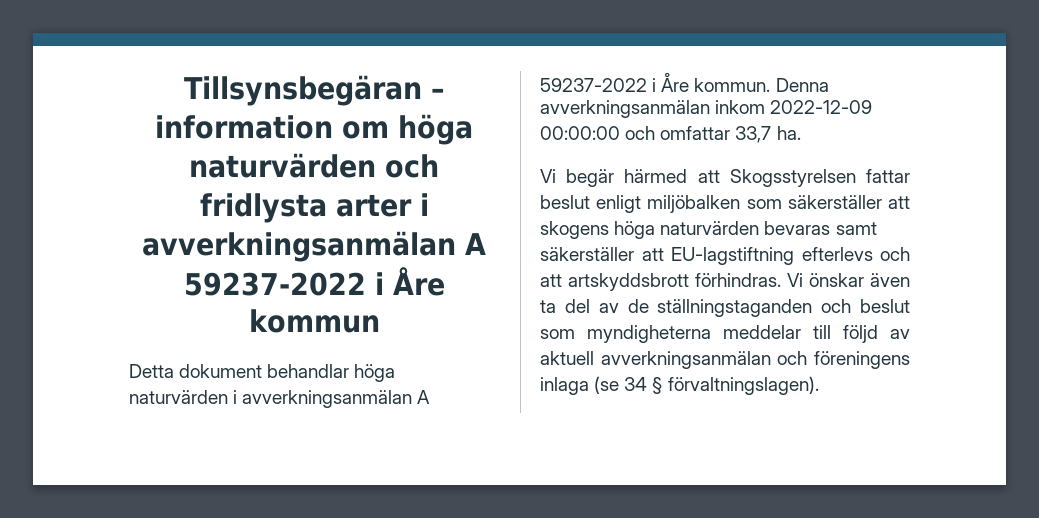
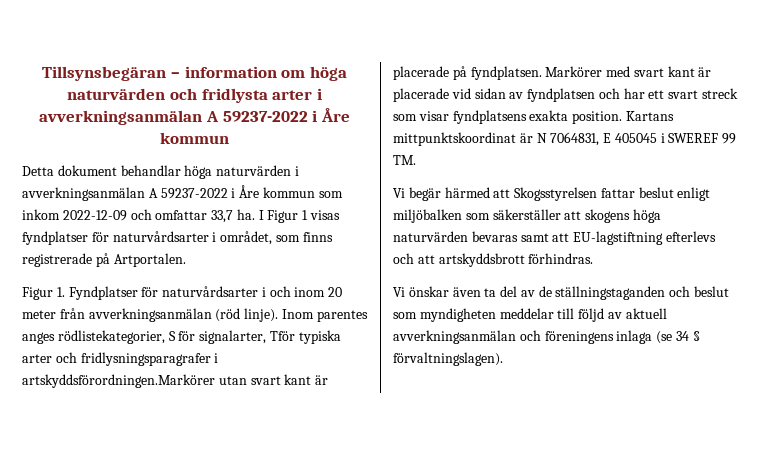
[694,78,829,92] [540,100,710,118] kommun. Denna avverkningsanmälan -> [262,187,343,198] kommun som
[540,126,620,140] 00:00:00 -> (127, 215) none
(801, 133) none -> [258,210,341,223] [22,231,333,245] [22,253,186,267] [22,286,343,300] [22,308,368,322] [22,330,341,344] [22,352,219,366] [22,374,329,388] [393,66,712,80] [393,88,739,102] [393,110,674,124] [393,132,737,146] [393,155,416,165] I Figur 1 visas fyndplatser för naturvårdsarter i området, som finns registrerade på Artportalen. // Figur 1. Fyndplatser för naturvårdsarter i och inom 20 meter från avverkningsanmälan (röd linje). Inom parentes anges rödlistekategorier, S för signalarter, Tför typiska arter och fridlysningsparagrafer i artskyddsförordningen.Markörer utan svart kant är placerade på fyndplatsen. Markörer med svart kant är placerade vid sidan av fyndplatsen och har ett svart streck som visar fyndplatsens exakta position. Kartans mittpunktskoordinat är N 7064831, E 405045 i SWEREF 99 TM.
[540,247,634,261] säkerställer -> (549, 237) none
(781, 280) none -> (594, 258) //
[587,325,711,343] myndigheterna -> [419,308,496,322] myndigheten

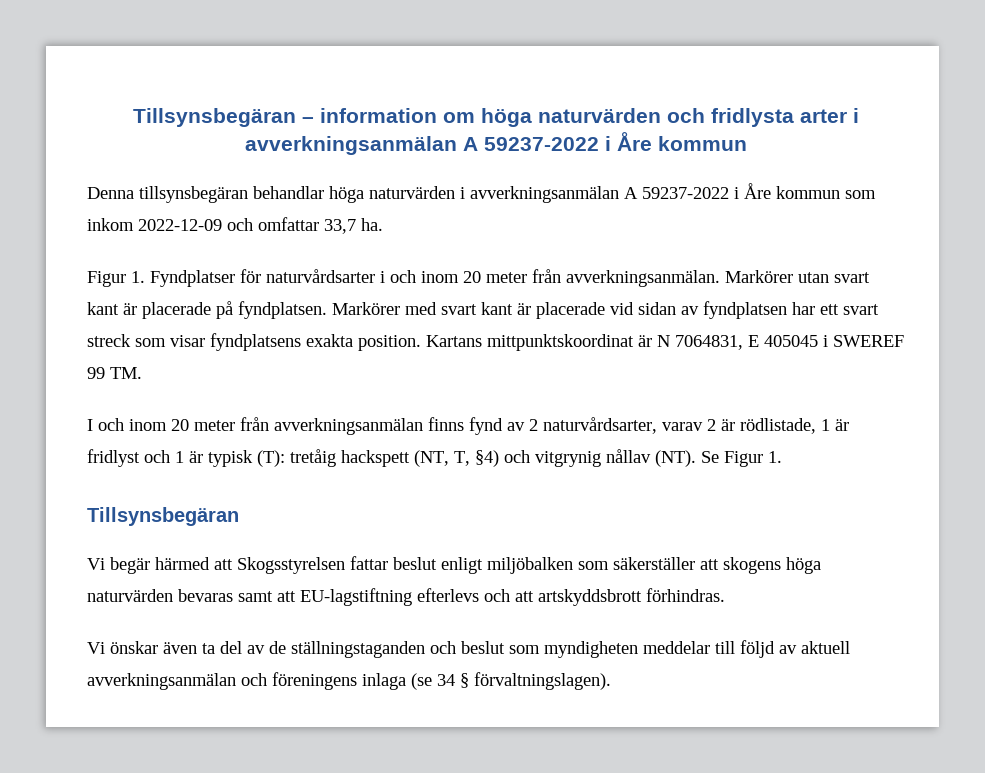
[22,165,117,176] Detta dokument -> [87,186,248,203] Denna tillsynsbegäran
[258,210,341,223] [22,231,333,245] [22,253,186,267] I Figur 1 visas fyndplatser för naturvårdsarter i området, som finns registrerade på Artportalen. -> (383, 224) none
[88,308,368,322] [22,330,341,344] [22,352,219,366] [22,374,215,388] avverkningsanmälan (röd linje). Inom parentes anges rödlistekategorier, S för signalarter, Tför typiska arter och fridlysningsparagrafer i artskyddsförordningen.Markörer -> [566,270,793,287] avverkningsanmälan. Markörer
[598,88,620,99] och -> (787, 310) none
(416, 160) none -> [87,417,849,435] [87,449,782,467] [87,507,239,526] // I och inom 20 meter från avverkningsanmälan finns fynd av 2 naturvårdsarter, varav 2 är rödlistade, 1 är fridlyst och 1 är typisk (T): tretåig hackspett (NT, T, §4) och vitgrynig nållav (NT). Se Figur 1. // Tillsynsbegäran

